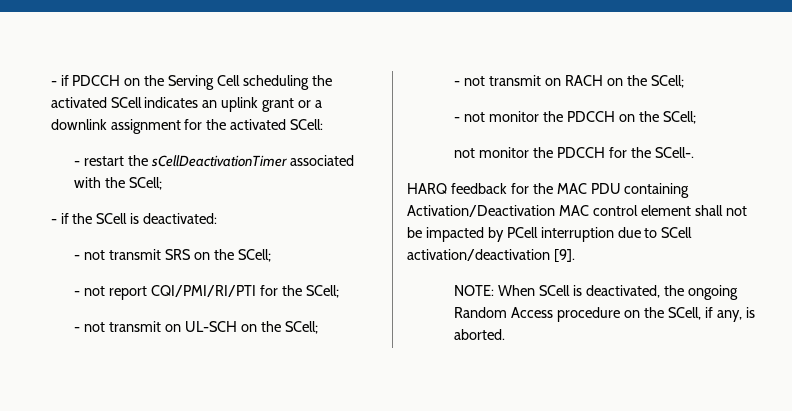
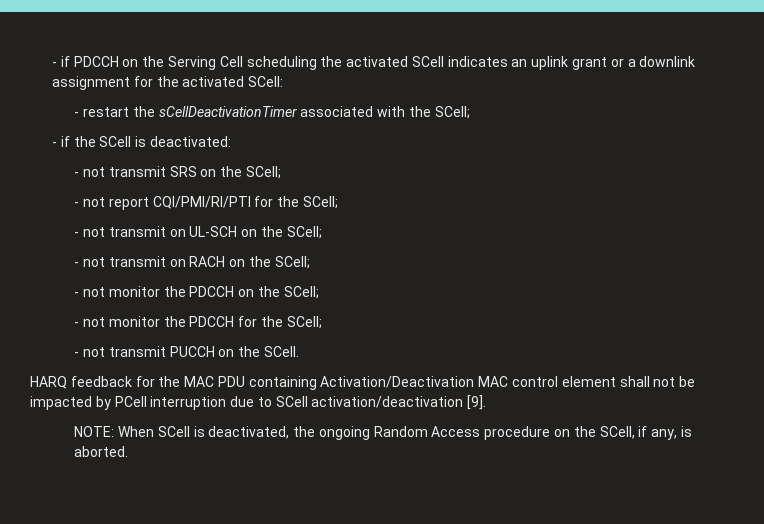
(696, 117) none -> [74,322,80,327] -
[654,147,694,158] SCell-. -> [286,316,322,329] [74,346,299,357] SCell; // - not transmit PUCCH on the SCell.

